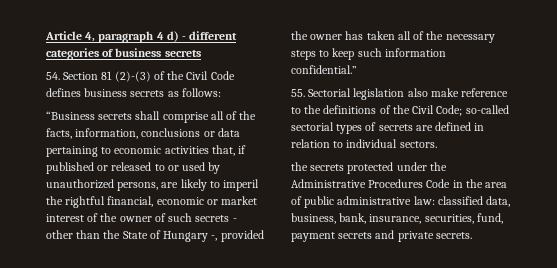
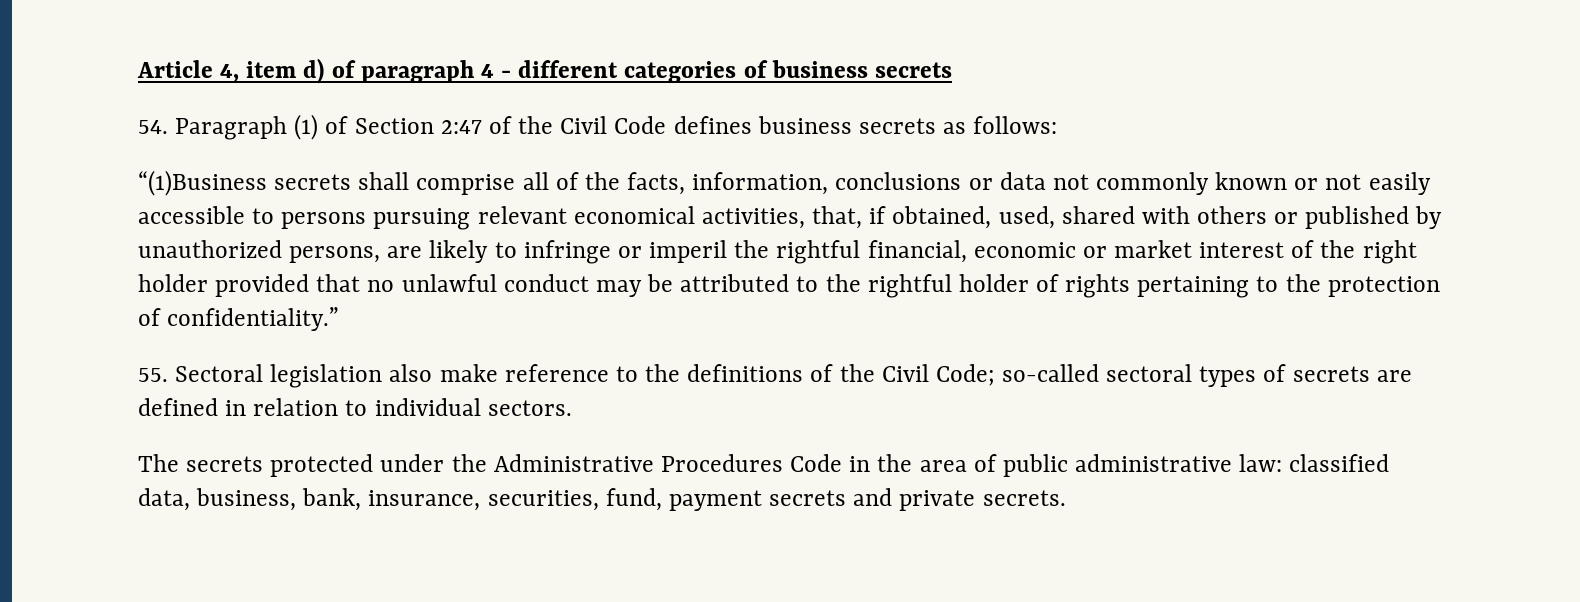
(96, 37) none -> [246,58,356,84] item d) of
[166,31,179,42] d) -> (494, 71) none
[63,71,151,82] Section 81 (2)-(3) -> [175,114,482,140] Paragraph (1) of Section 2:47
[46,111,95,120] “Business -> [138,170,267,196] “(1)Business
[46,145,247,157] [46,162,206,174] pertaining to economic activities that, if published or released to or used -> [1052,172,1431,195] [138,206,1410,230] not commonly known or not easily accessible to persons pursuing relevant economical activities, that, if obtained, used, shared with others or published
(220, 184) none -> [523,240,642,264] infringe or
[119,213,237,222] [46,230,264,242] [291,31,495,43] [291,48,446,60] [291,65,357,74] owner of such secrets - other than the State of Hungary -, provided the owner has taken all of the necessary steps to keep such information confidential.” -> [1362,240,1417,264] [138,274,1440,298] [138,307,340,331] right holder provided that no unlawful conduct may be attributed to the rightful holder of rights pertaining to the protection of confidentiality.”
[308,88,352,97] Sectorial -> [175,364,264,382] Sectoral
[291,122,334,131] sectorial -> [1106,364,1193,382] sectoral
[291,162,308,171] the -> [138,454,179,472] The

